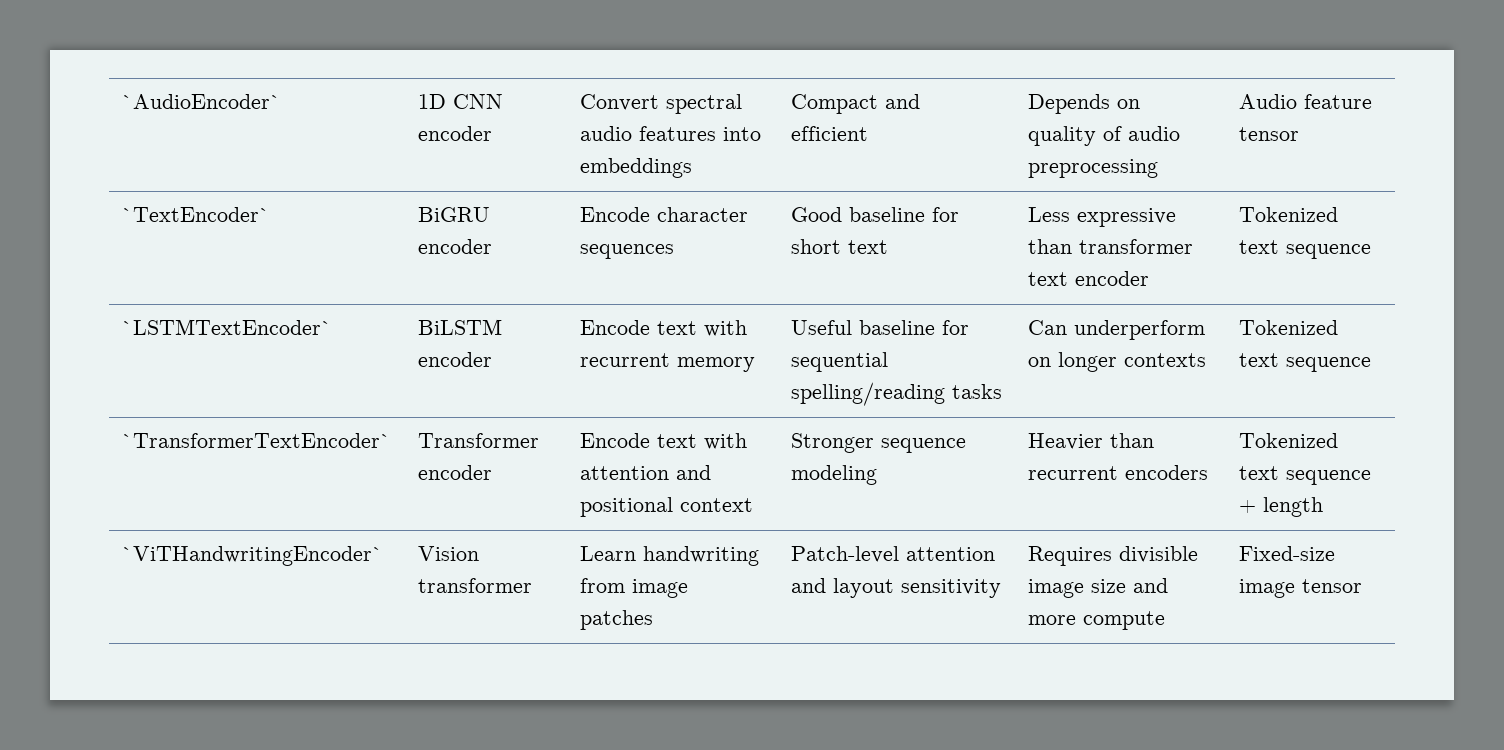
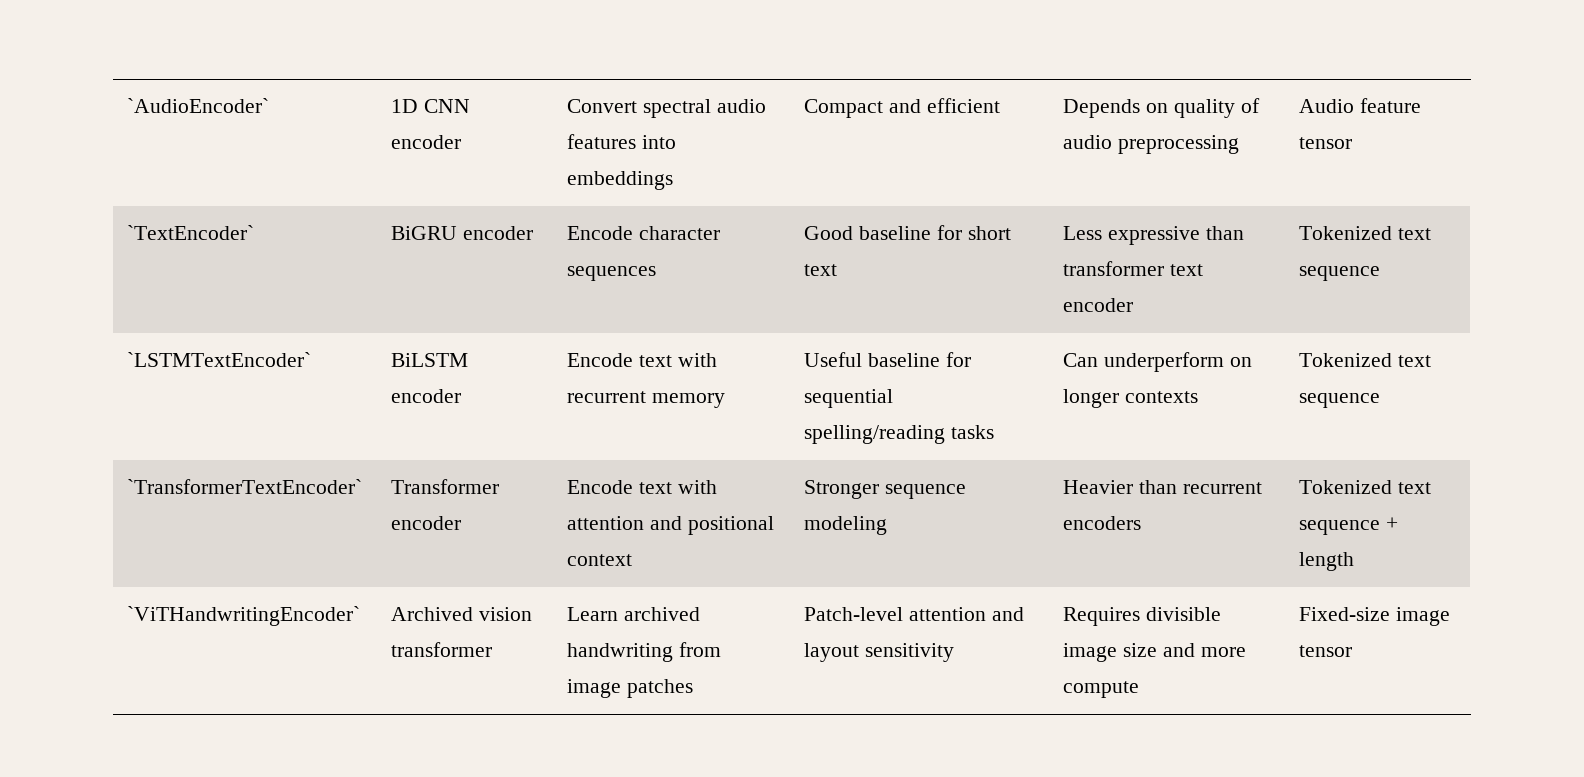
[418,546,480,561] Vision -> [391,607,532,621] Archived vision
(637, 553) none -> [623,607,700,621] archived

